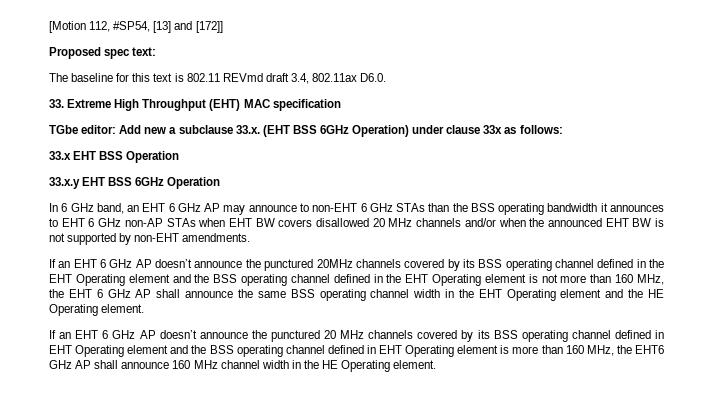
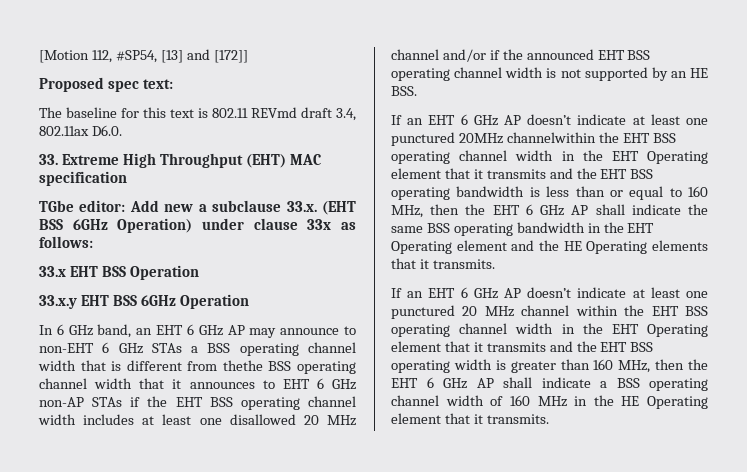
[428,203,598,215] than the BSS operating bandwidth -> [191,342,356,356] [38,360,357,374] [39,378,165,389] a BSS operating channel width that is different from thethe BSS operating channel width that
[198,218,652,227] when EHT BW covers disallowed 20 MHz channels and/or when the announced EHT BW -> [130,396,356,410] [38,414,356,426] [391,49,651,62] [391,67,544,81] if the EHT BSS operating channel width includes at least one disallowed 20 MHz channel and/or if the announced EHT BSS operating channel width
[134,233,251,242] [49,259,665,271] [49,274,665,286] [49,289,665,301] [49,304,145,316] [49,330,665,342] [49,345,664,357] [49,360,437,372] non-EHT amendments. // If an EHT 6 GHz AP doesn’t announce the punctured 20MHz channels covered by its BSS operating channel defined in the EHT Operating element and the BSS operating channel defined in the EHT Operating element is not more than 160 MHz, the EHT 6 GHz AP shall announce the same BSS operating channel width in the EHT Operating element and the HE Operating element. // If an EHT 6 GHz AP doesn’t announce the punctured 20 MHz channels covered by its BSS operating channel defined in EHT Operating element and the BSS operating channel defined in EHT Operating element is more than 160 MHz, the EHT6 GHz AP shall announce 160 MHz channel width in the HE Operating element. -> [670,68,708,78] [391,86,417,96] [391,114,708,126] [391,132,676,146] [391,150,708,164] [391,168,654,179] [391,186,708,200] [391,204,708,218] [391,222,655,236] [391,240,708,254] [391,258,495,269] [391,287,708,299] [391,305,708,319] [391,323,708,337] [391,341,654,352] [391,359,708,373] [391,377,708,391] [391,395,708,409] [391,413,549,424] an HE BSS. // If an EHT 6 GHz AP doesn’t indicate at least one punctured 20MHz channelwithin the EHT BSS operating channel width in the EHT Operating element that it transmits and the EHT BSS operating bandwidth is less than or equal to 160 MHz, then the EHT 6 GHz AP shall indicate the same BSS operating bandwidth in the EHT Operating element and the HE Operating elements that it transmits. // If an EHT 6 GHz AP doesn’t indicate at least one punctured 20 MHz channel within the EHT BSS operating channel width in the EHT Operating element that it transmits and the EHT BSS operating width is greater than 160 MHz, then the EHT 6 GHz AP shall indicate a BSS operating channel width of 160 MHz in the HE Operating element that it transmits.

